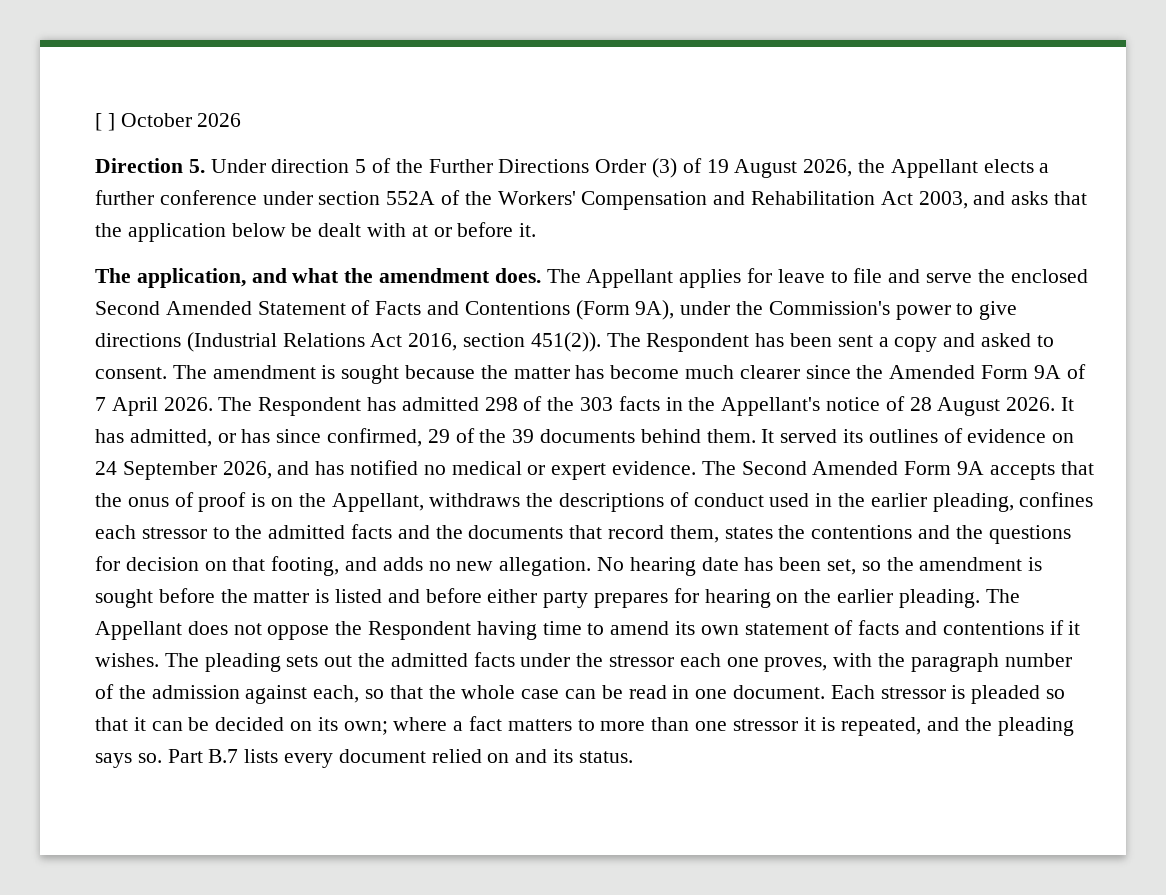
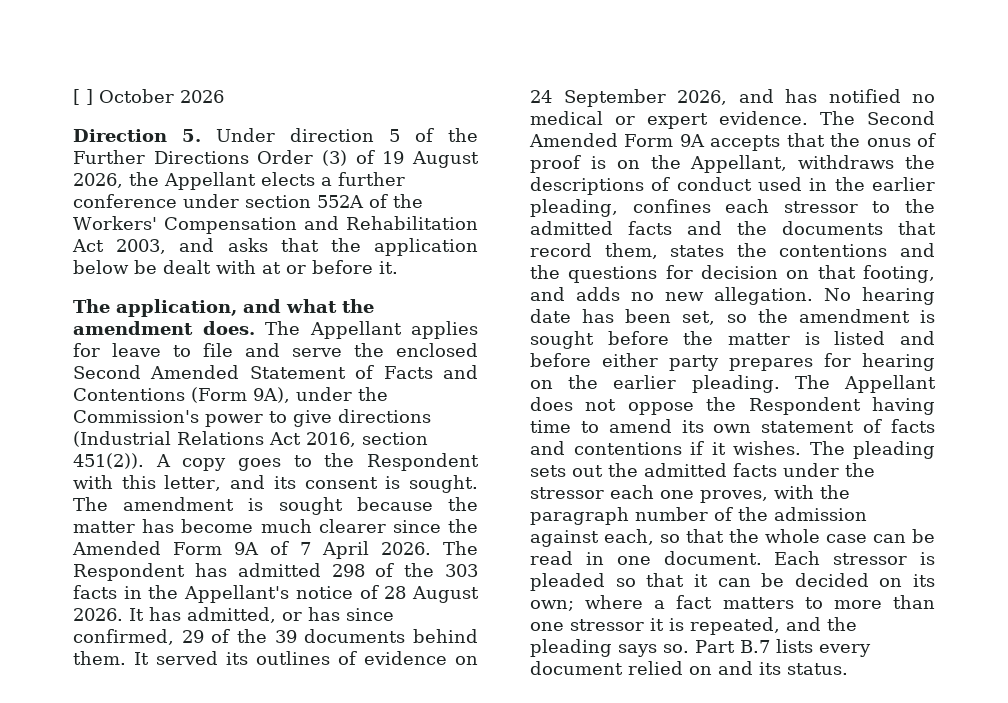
[606,333,1054,352] [95,367,167,379] The Respondent has been sent a copy and asked to consent. -> [155,453,479,471] [73,475,478,493] A copy goes to the Respondent with this letter, and its consent is sought.

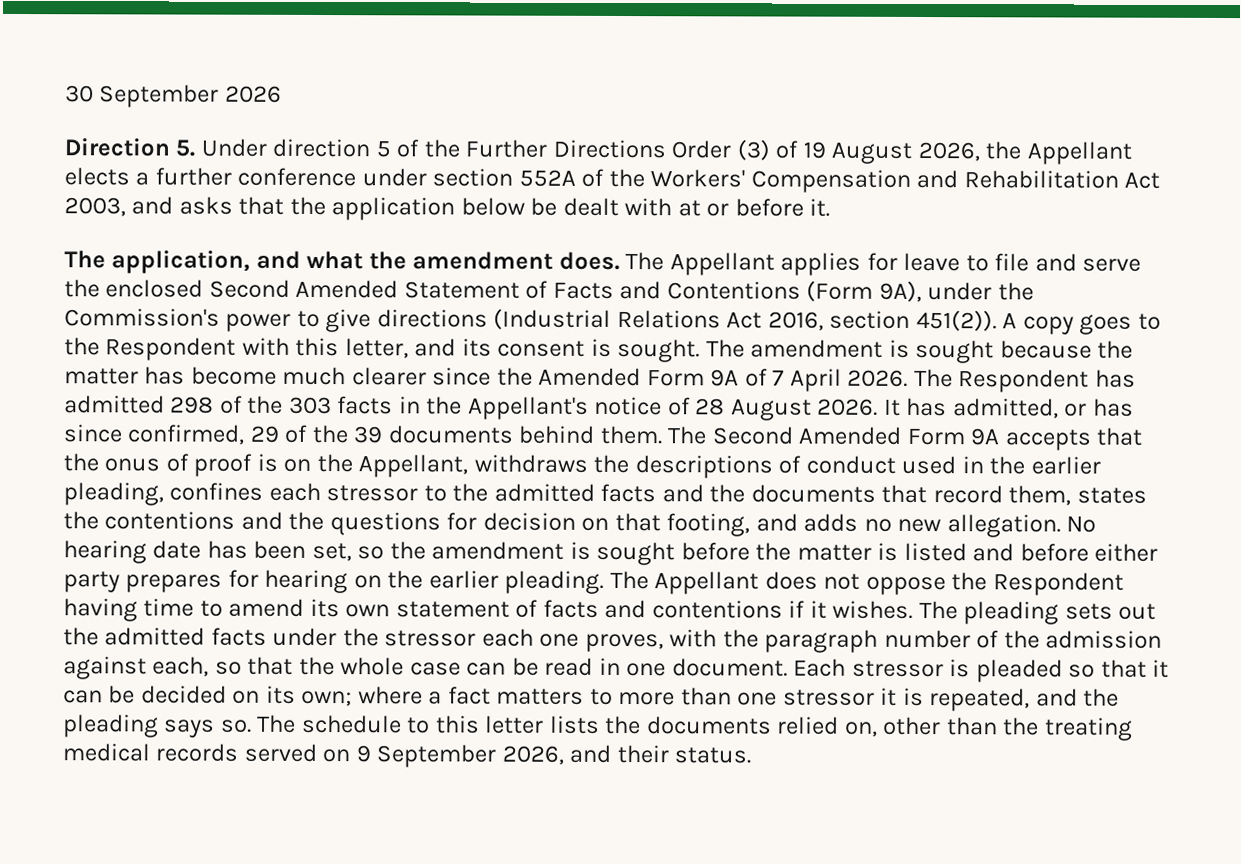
[73,89,174,105] [ ] October -> [65,84,220,108] 30 September
[134,651,478,665] [530,89,935,107] [530,111,808,129] It served its outlines of evidence on 24 September 2026, and has notified no medical or expert evidence. -> (663, 435) none
[695,639,871,657] [530,661,781,675] Part B.7 lists every document relied on and its -> [257,714,1133,741] [62,743,669,768] The schedule to this letter lists the documents relied on, other than the treating medical records served on 9 September 2026, and their

